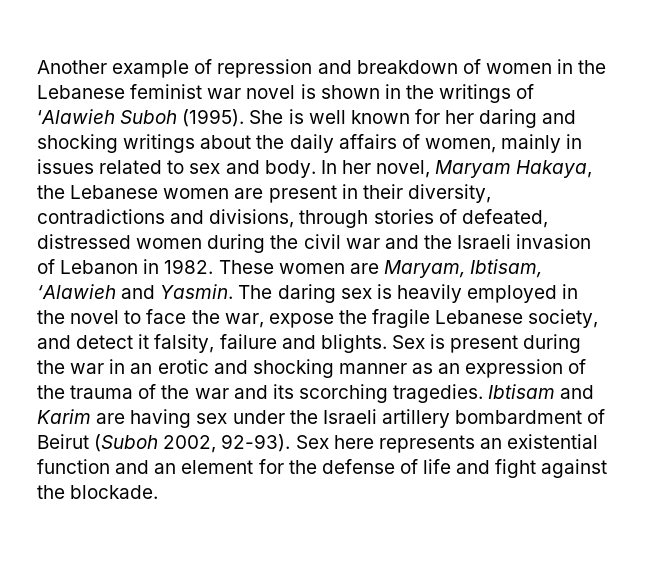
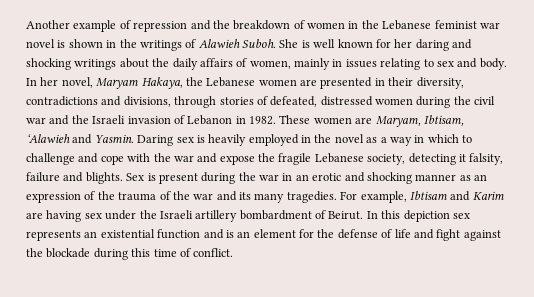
(352, 67) none -> [212,20,230,29] the
[37,109,245,127] ‘Alawieh Suboh (1995). -> [198,39,276,48] Alawieh Suboh.
[99,160,163,174] related -> [380,58,421,70] relating
[268,185,337,203] present -> [320,77,373,89] presented
[238,284,336,303] The daring -> [137,135,174,146] Daring
[124,309,264,328] to face the war, -> [366,134,472,146] [26,153,218,165] as a way in which to challenge and cope with the war and
[37,335,134,349] and detect -> [408,153,456,165] detecting
[298,384,484,403] scorching tragedies. -> [254,191,407,203] many tragedies. For example,
[37,434,374,453] Beirut (Suboh 2002, 92-93). Sex here -> [328,210,470,222] Beirut. In this depiction sex
(150, 467) none -> [225,230,234,238] is
[70,485,159,499] blockade. -> [46,248,234,260] blockade during this time of conflict.

